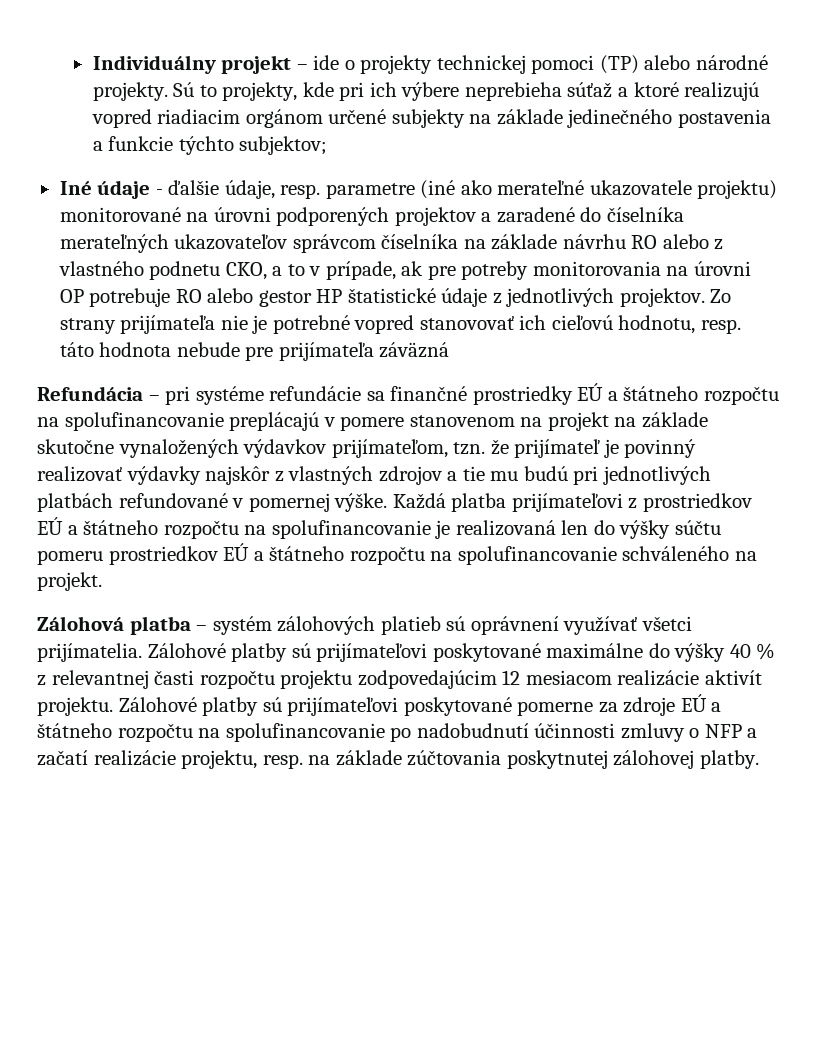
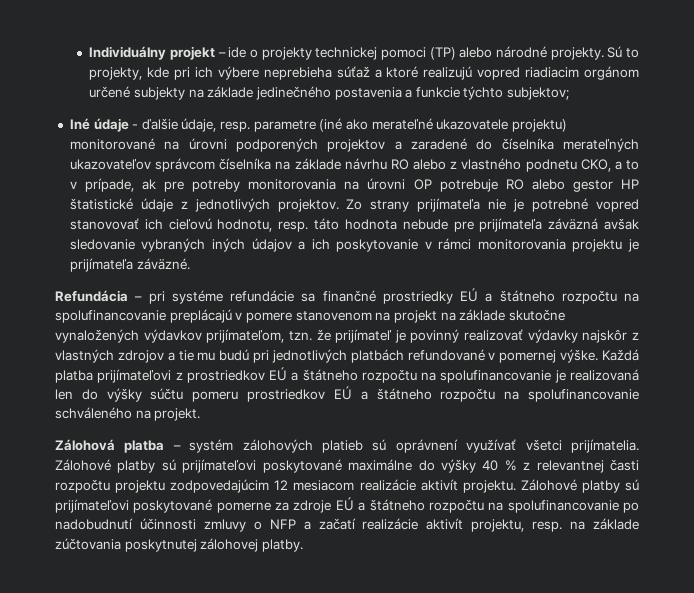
(450, 350) none -> [603,218,639,230] [69,238,639,252] [69,258,190,272] avšak sledovanie vybraných iných údajov a ich poskytovanie v rámci monitorovania projektu je prijímateľa záväzné.
(176, 758) none -> [426,518,464,530] aktivít

